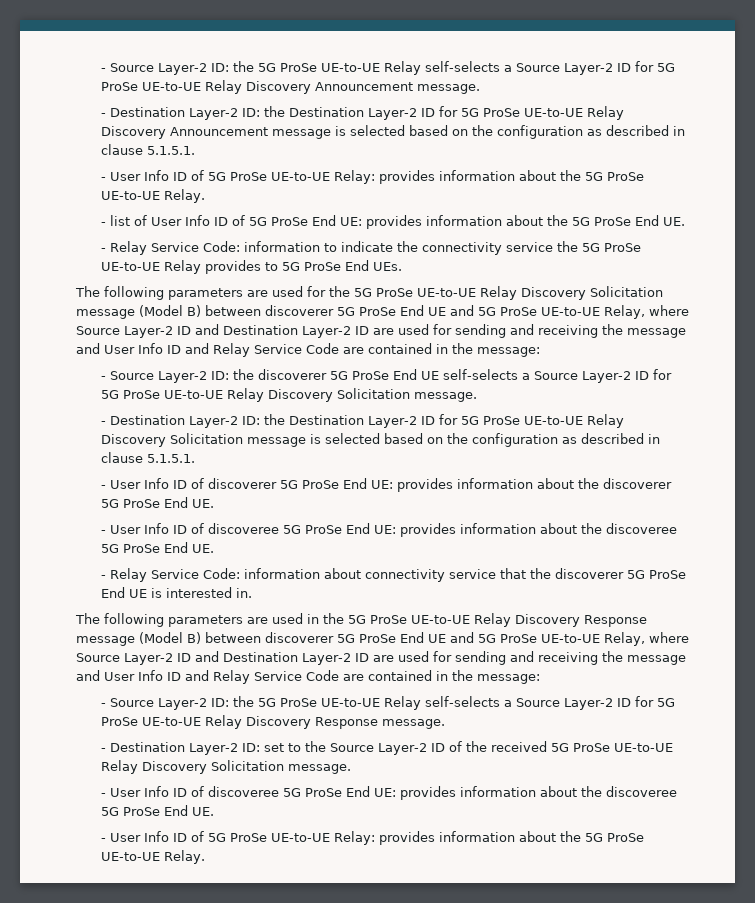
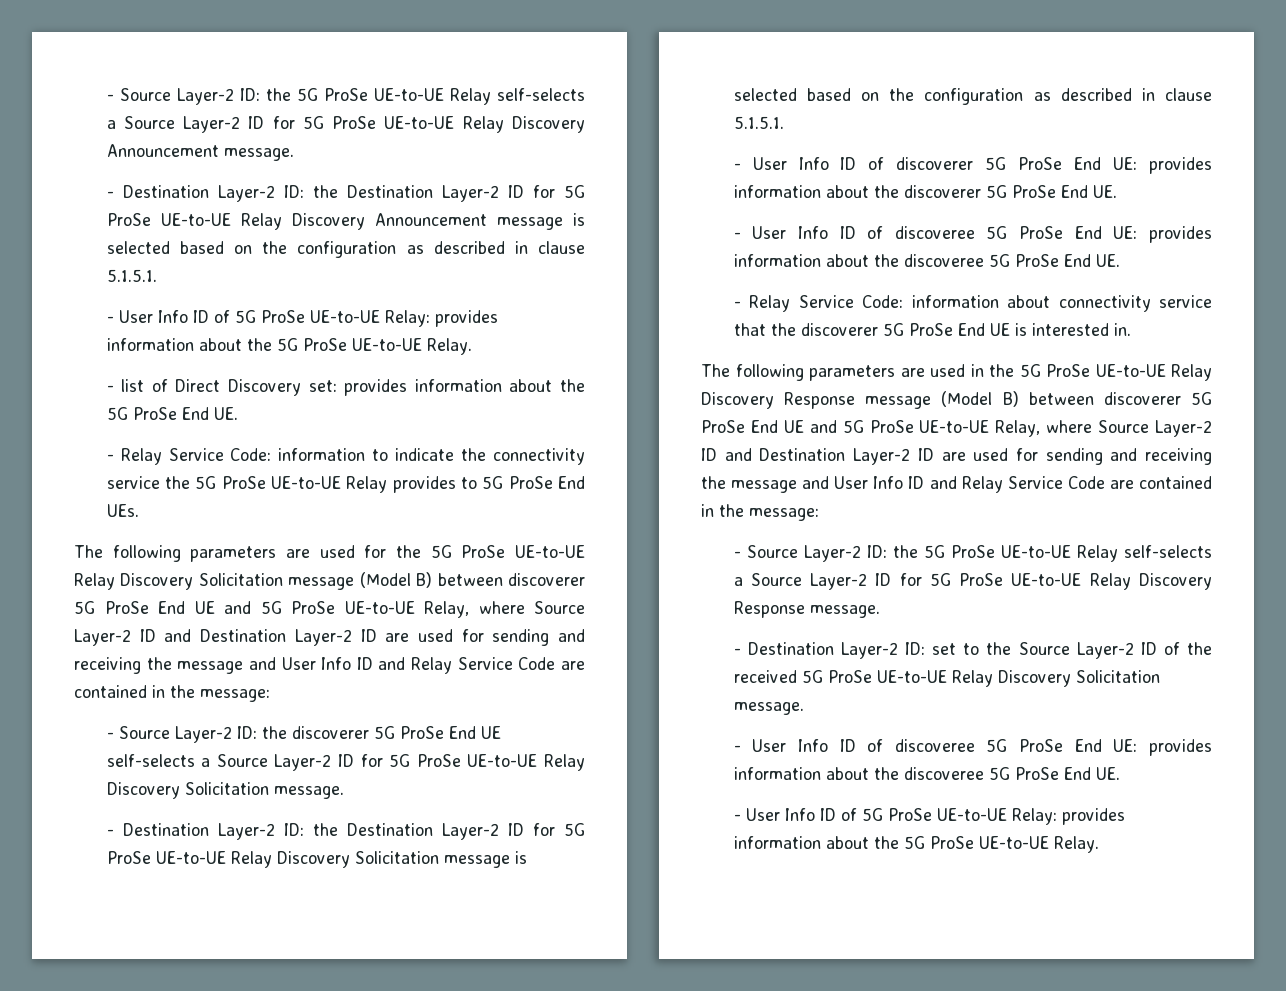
[150,215,362,226] User Info ID of 5G ProSe End UE: -> [175,379,337,396] Direct Discovery set:

